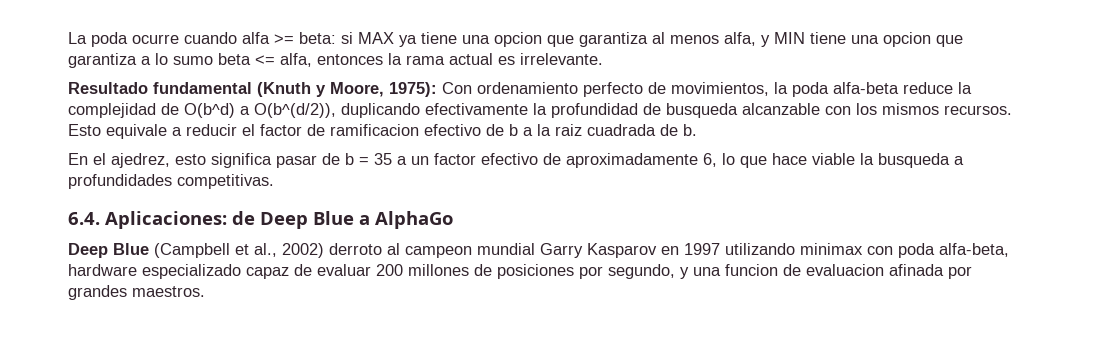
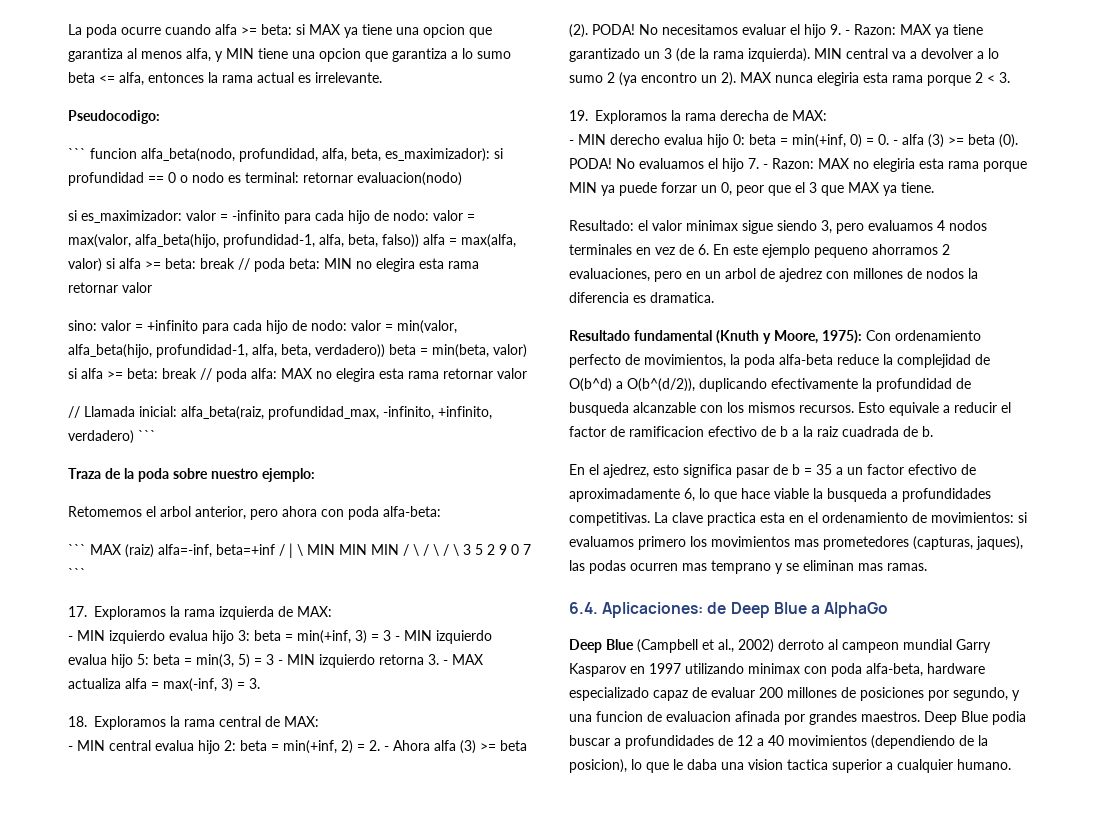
(603, 59) none -> [68,110,160,124] [68,148,503,162] [68,172,462,186] [68,210,475,224] [68,234,516,248] [68,258,479,272] [68,282,152,293] [68,320,457,334] [68,344,527,358] [68,368,527,382] [68,406,492,420] [68,430,156,444] [68,468,315,482] [68,506,441,520] [68,543,531,558] [68,568,86,579] [68,606,332,620] [68,630,492,644] [68,654,483,668] [68,678,260,692] [68,716,319,730] [68,740,527,754] [569,24,983,38] [569,48,999,62] [569,72,1010,86] [569,110,827,124] [569,134,1018,148] [569,158,1027,172] [569,182,934,196] [569,220,987,234] [569,244,950,258] [569,268,978,282] [569,292,714,303] // Pseudocodigo: // ``` funcion alfa_beta(nodo, profundidad, alfa, beta, es_maximizador): si profundidad == 0 o nodo es terminal: retornar evaluacion(nodo) // si es_maximizador: valor = -infinito para cada hijo de nodo: valor = max(valor, alfa_beta(hijo, profundidad-1, alfa, beta, falso)) alfa = max(alfa, valor) si alfa >= beta: break // poda beta: MIN no elegira esta rama retornar valor // sino: valor = +infinito para cada hijo de nodo: valor = min(valor, alfa_beta(hijo, profundidad-1, alfa, beta, verdadero)) beta = min(beta, valor) si alfa >= beta: break // poda alfa: MAX no elegira esta rama retornar valor // // Llamada inicial: alfa_beta(raiz, profundidad_max, -infinito, +infinito, verdadero) ``` // Traza de la poda sobre nuestro ejemplo: // Retomemos el arbol anterior, pero ahora con poda alfa-beta: // ``` MAX (raiz) alfa=-inf, beta=+inf / | \ MIN MIN MIN / \ / \ / \ 3 5 2 9 0 7 ``` // 17. Exploramos la rama izquierda de MAX: // - MIN izquierdo evalua hijo 3: beta = min(+inf, 3) = 3 - MIN izquierdo evalua hijo 5: beta = min(3, 5) = 3 - MIN izquierdo retorna 3. - MAX actualiza alfa = max(-inf, 3) = 3. // 18. Exploramos la rama central de MAX: // - MIN central evalua hijo 2: beta = min(+inf, 2) = 2. - Ahora alfa (3) >= beta (2). PODA! No necesitamos evaluar el hijo 9. - Razon: MAX ya tiene garantizado un 3 (de la rama izquierda). MIN central va a devolver a lo sumo 2 (ya encontro un 2). MAX nunca elegiria esta rama porque 2 < 3. // 19. Exploramos la rama derecha de MAX: // - MIN derecho evalua hijo 0: beta = min(+inf, 0) = 0. - alfa (3) >= beta (0). PODA! No evaluamos el hijo 7. - Razon: MAX no elegiria esta rama porque MIN ya puede forzar un 0, peor que el 3 que MAX ya tiene. // Resultado: el valor minimax sigue siendo 3, pero evaluamos 4 nodos terminales en vez de 6. En este ejemplo pequeno ahorramos 2 evaluaciones, pero en un arbol de ajedrez con millones de nodos la diferencia es dramatica.
(274, 181) none -> [654,512,1027,526] [569,536,1023,550] [569,560,927,574] La clave practica esta en el ordenamiento de movimientos: si evaluamos primero los movimientos mas prometedores (capturas, jaques), las podas ocurren mas temprano y se eliminan mas ramas.
(205, 291) none -> [924,711,1026,725] [569,735,988,749] [569,759,1011,773] Deep Blue podia buscar a profundidades de 12 a 40 movimientos (dependiendo de la posicion), lo que le daba una vision tactica superior a cualquier humano.

